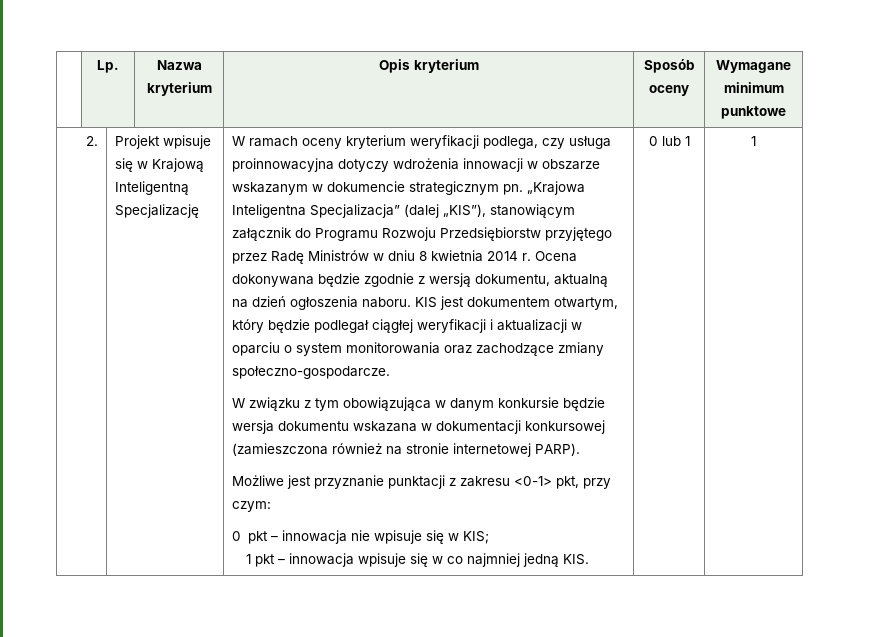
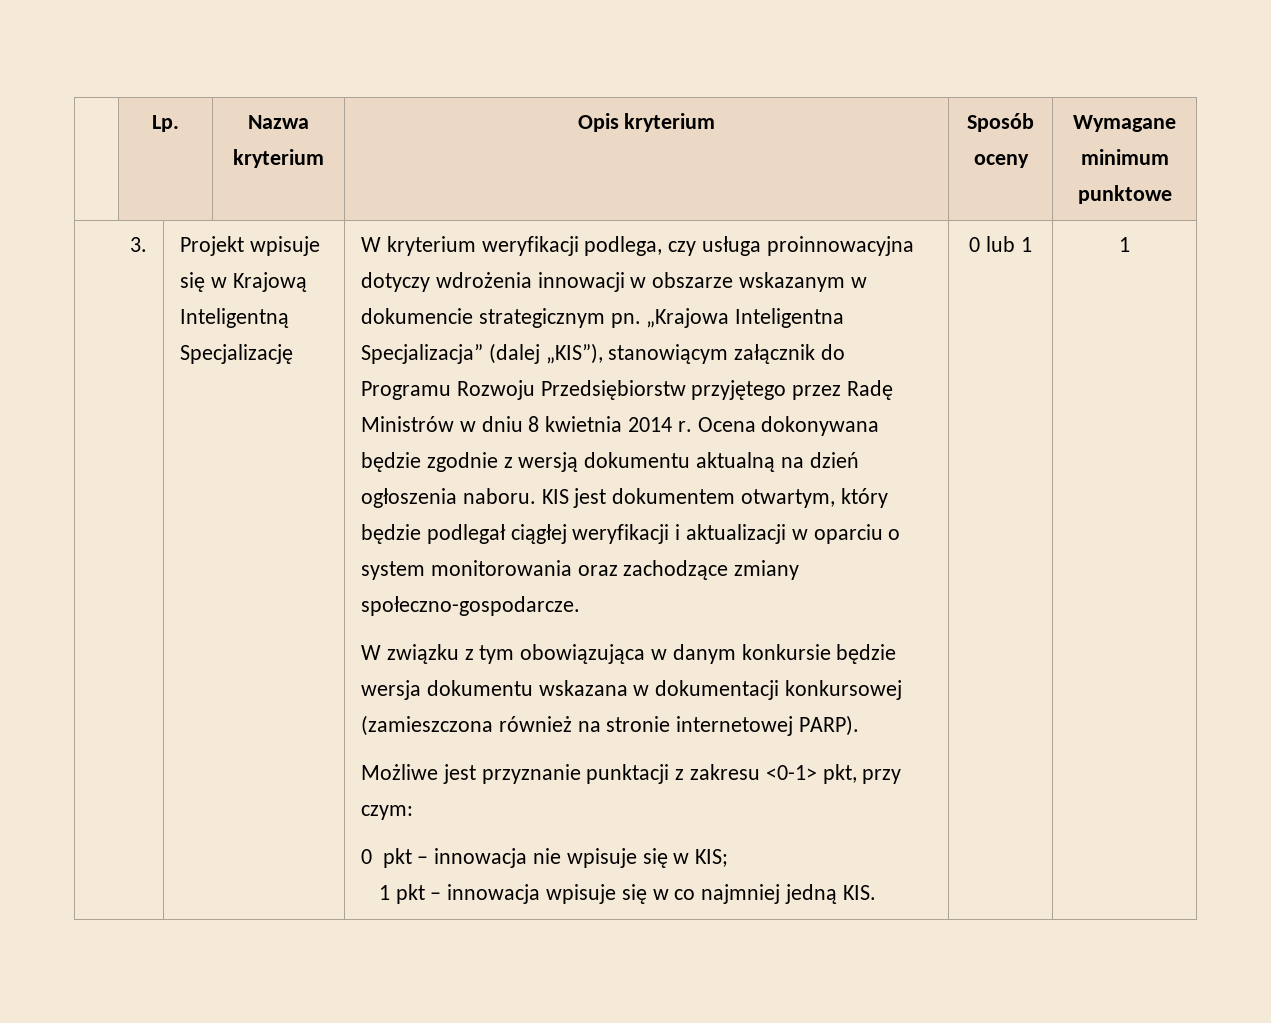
[86,136,99,146] 2. -> [130,237,148,252] 3.
[248,136,342,149] ramach oceny -> (381, 244) none
[474,274,550,286] dokumentu, -> [584,452,691,468] dokumentu

